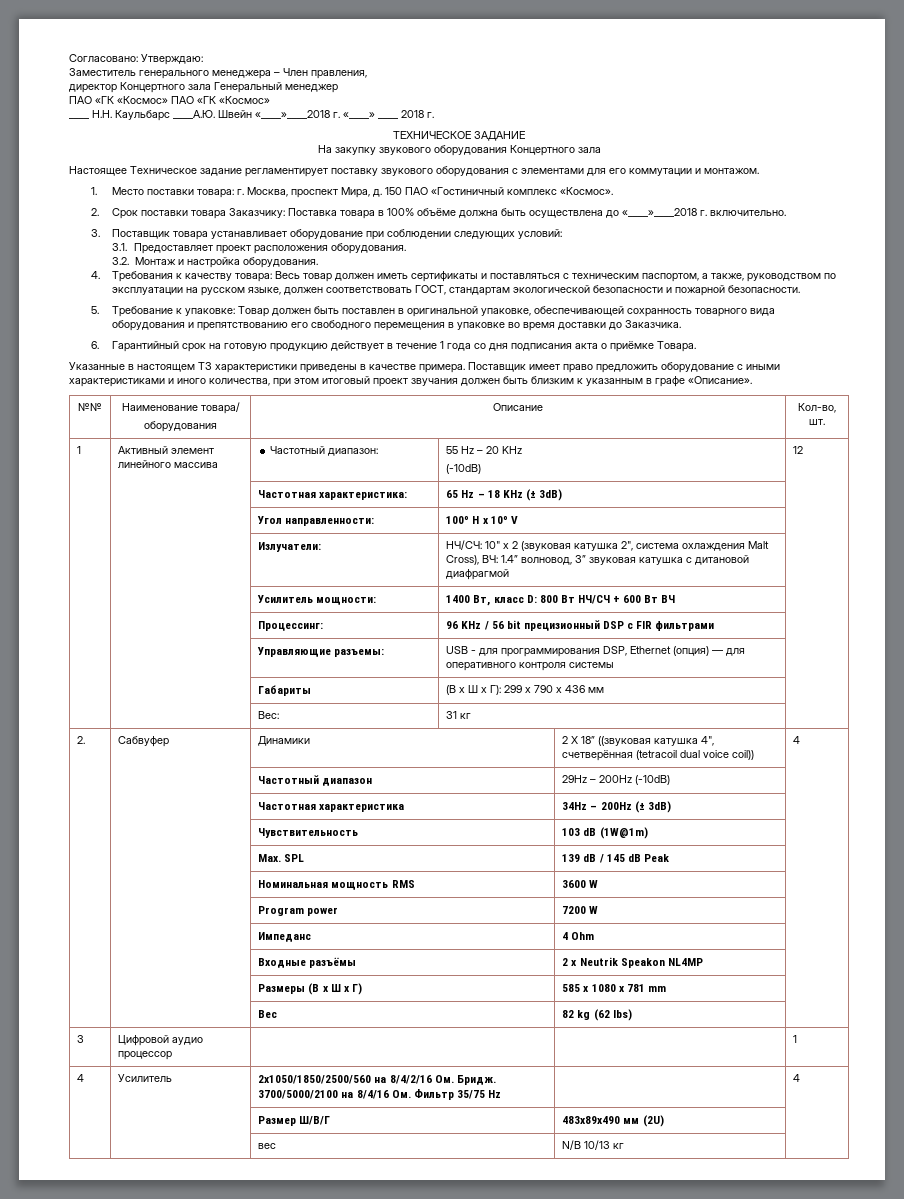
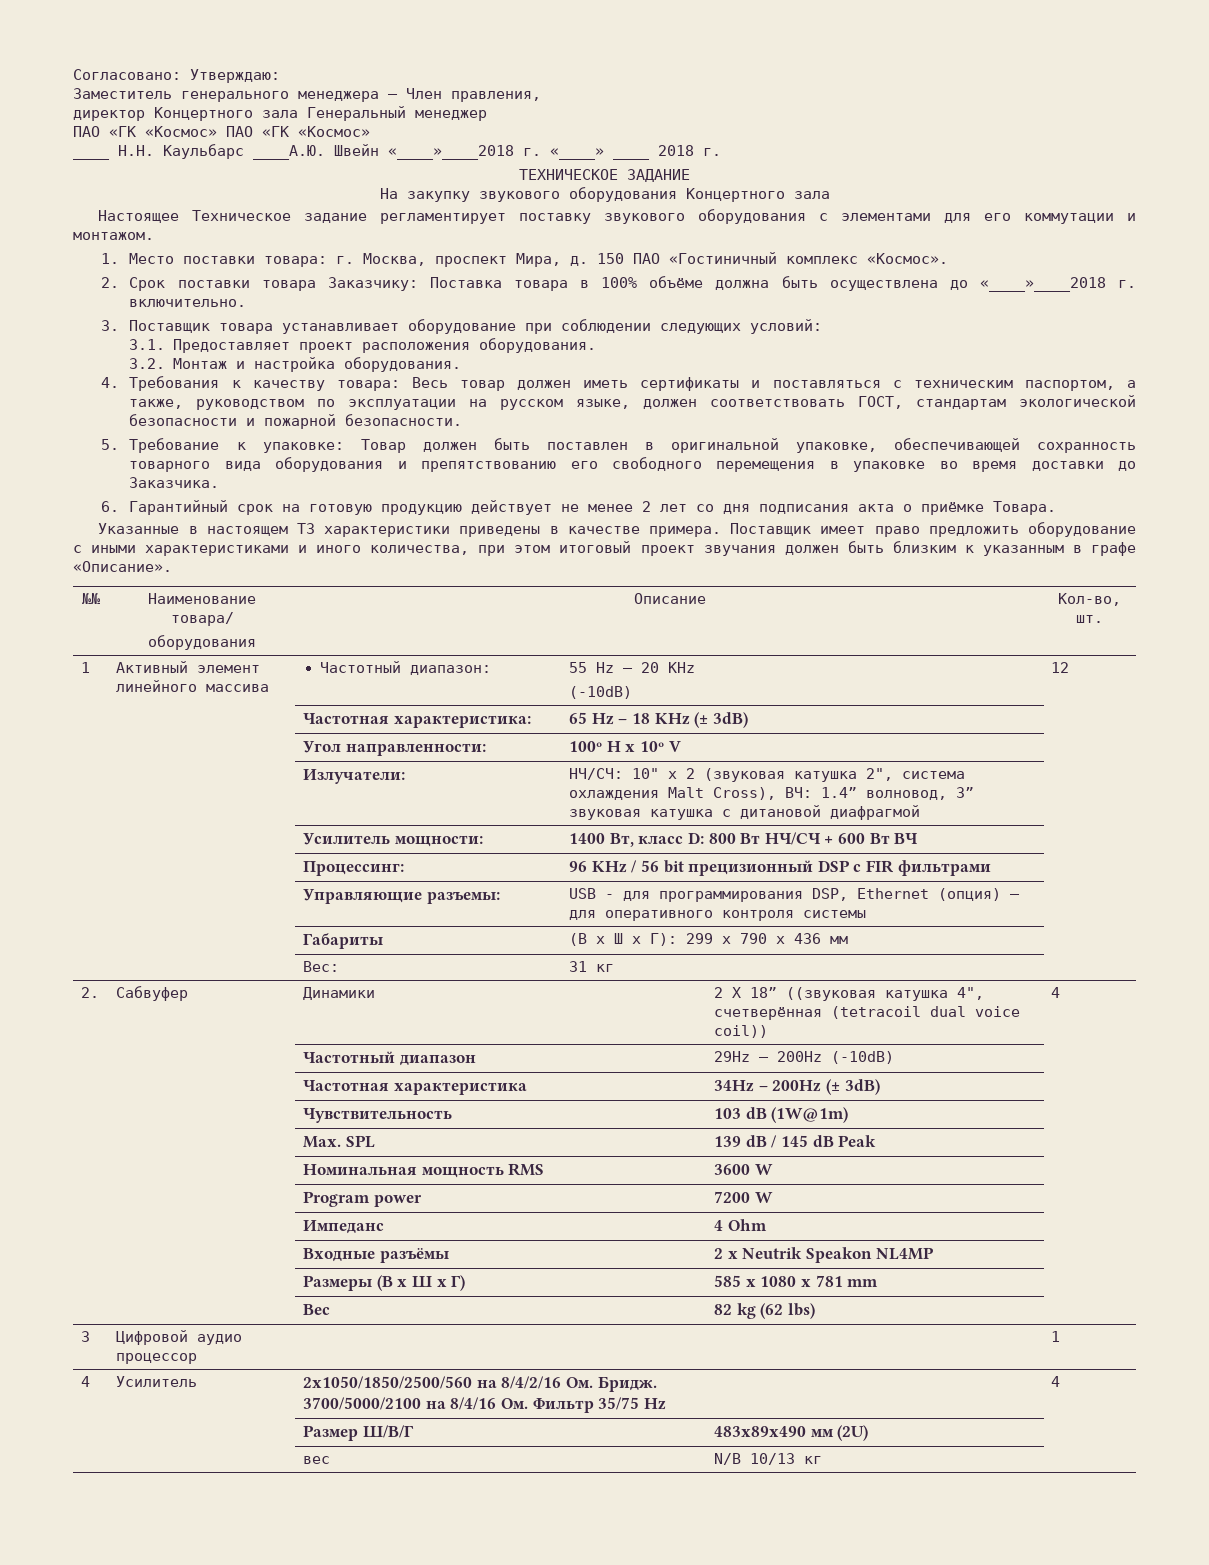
[387,341,472,351] в течение 1 года -> [561,501,688,512] не менее 2 лет

